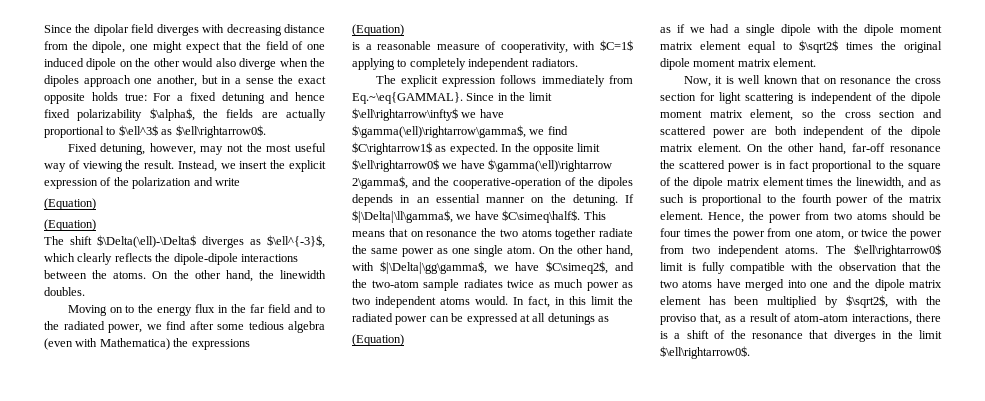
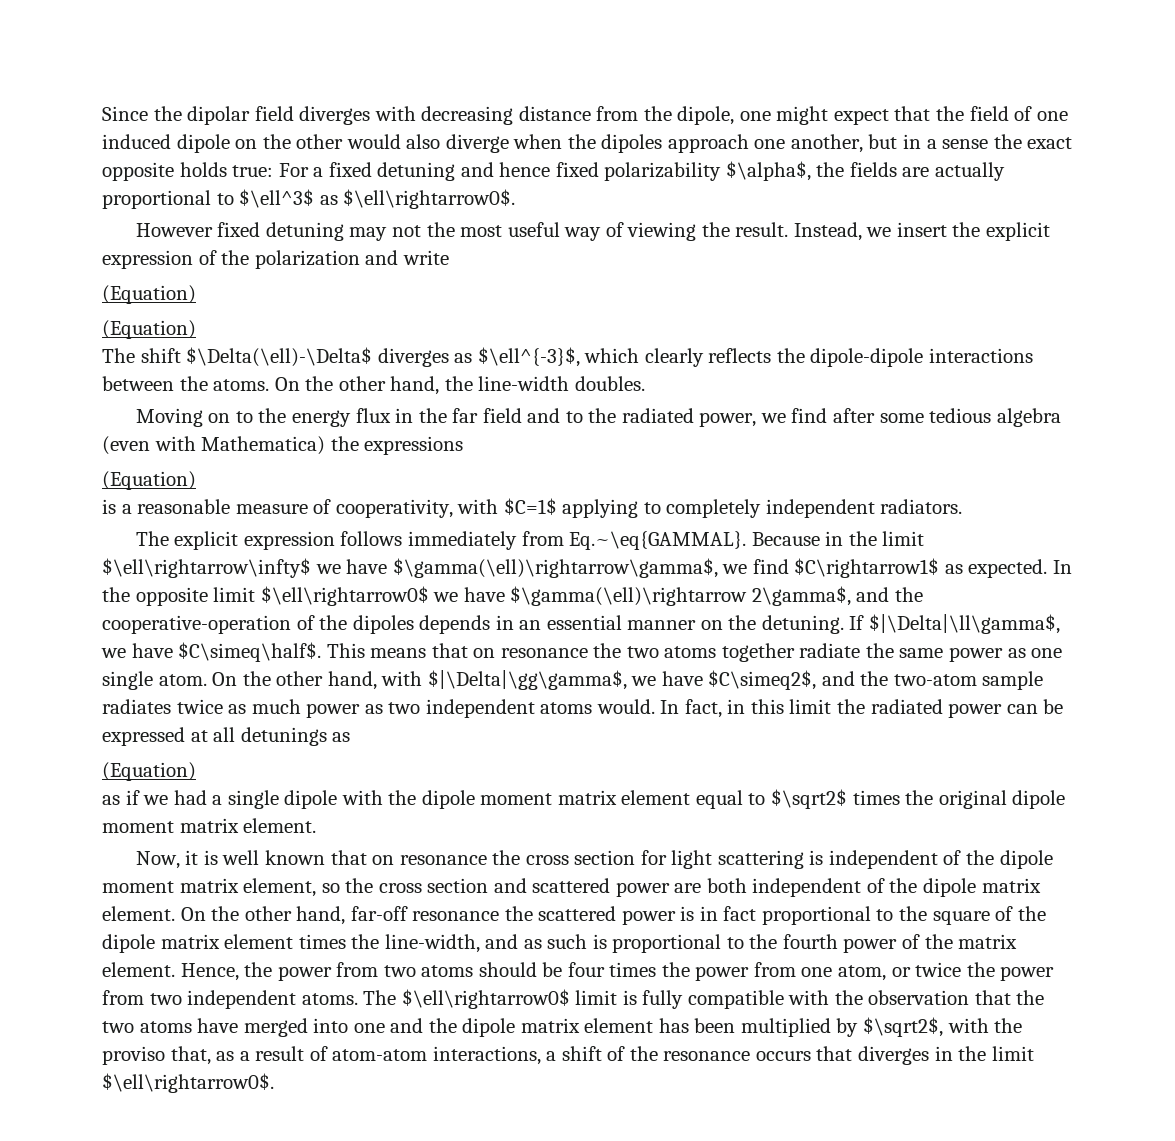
[67,143,196,155] Fixed detuning, however, -> [135,222,344,241] However fixed detuning
[280,270,326,279] linewidth -> [478,376,570,391] line-width
[466,93,495,101] Since -> [751,532,820,546] Because
[856,177,905,189] linewidth, -> [384,934,480,953] line-width,
[916,313,941,322] [660,331,668,339] there is -> (541, 1055) none
(803, 336) none -> [755,1051,811,1061] occurs

